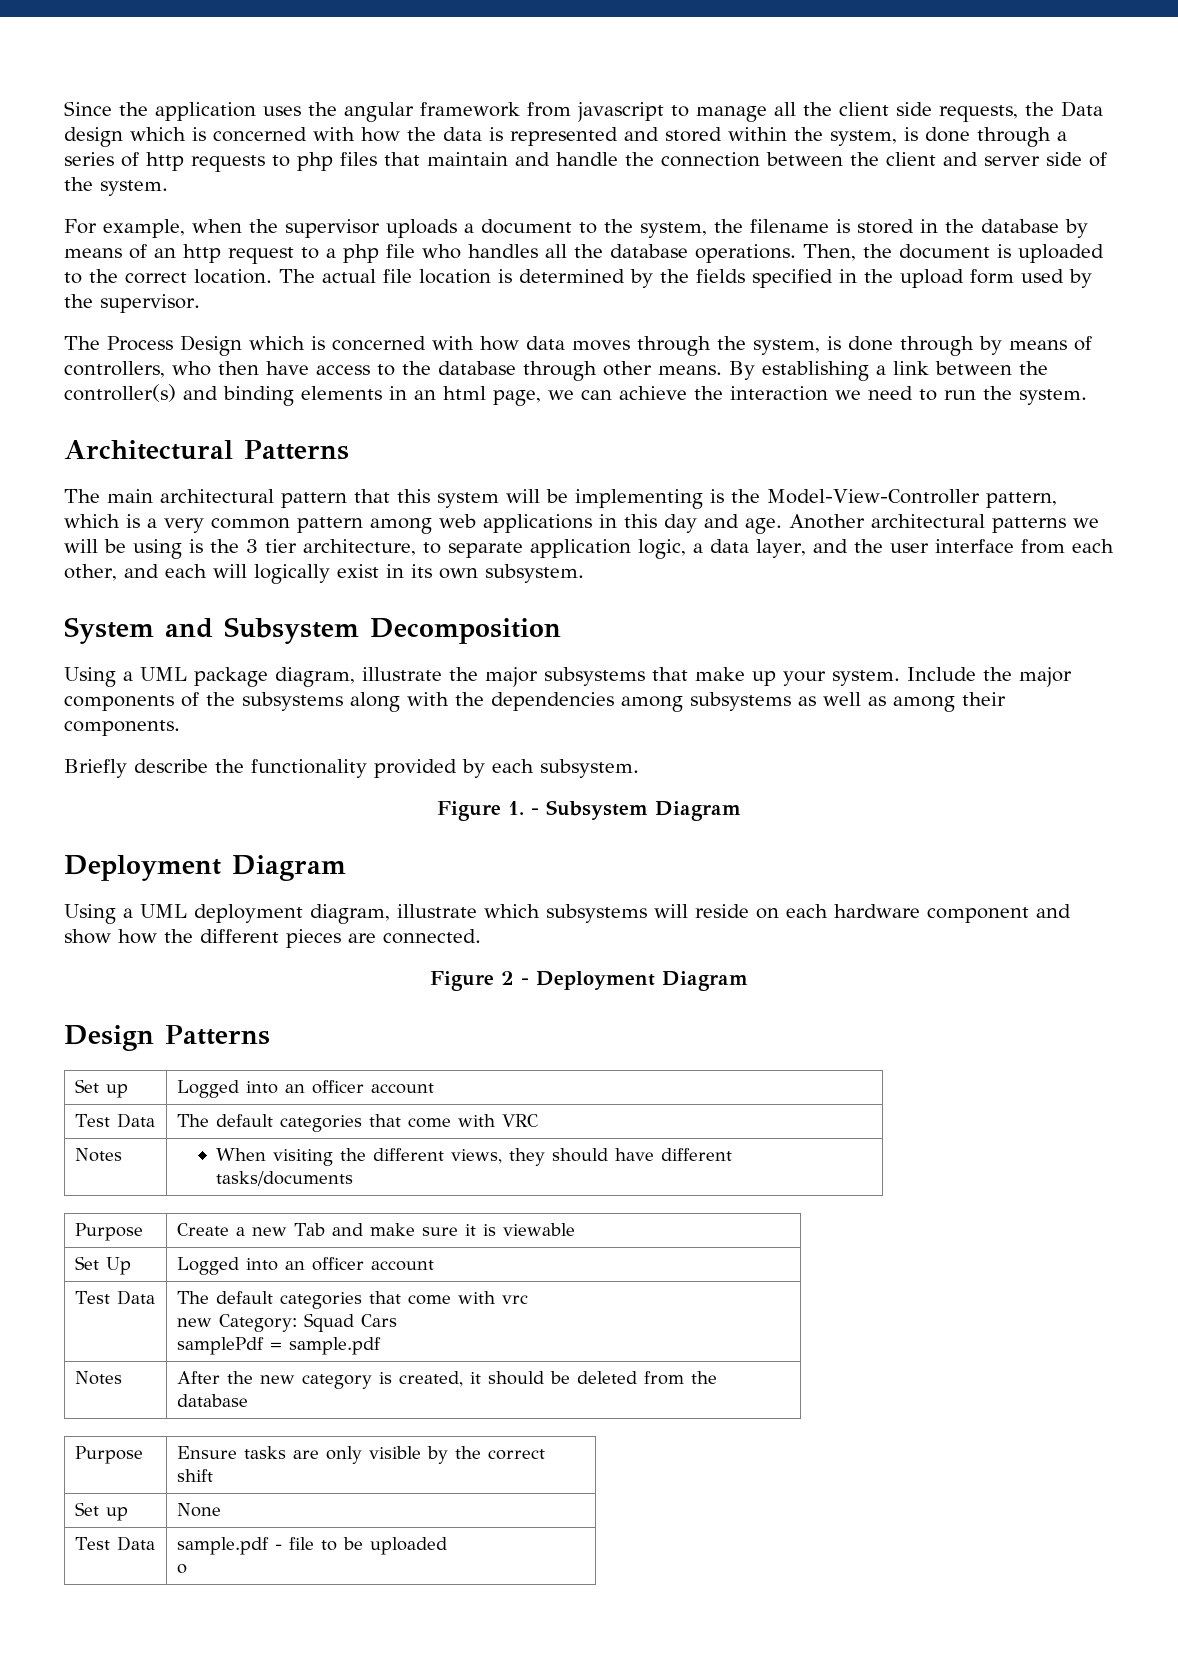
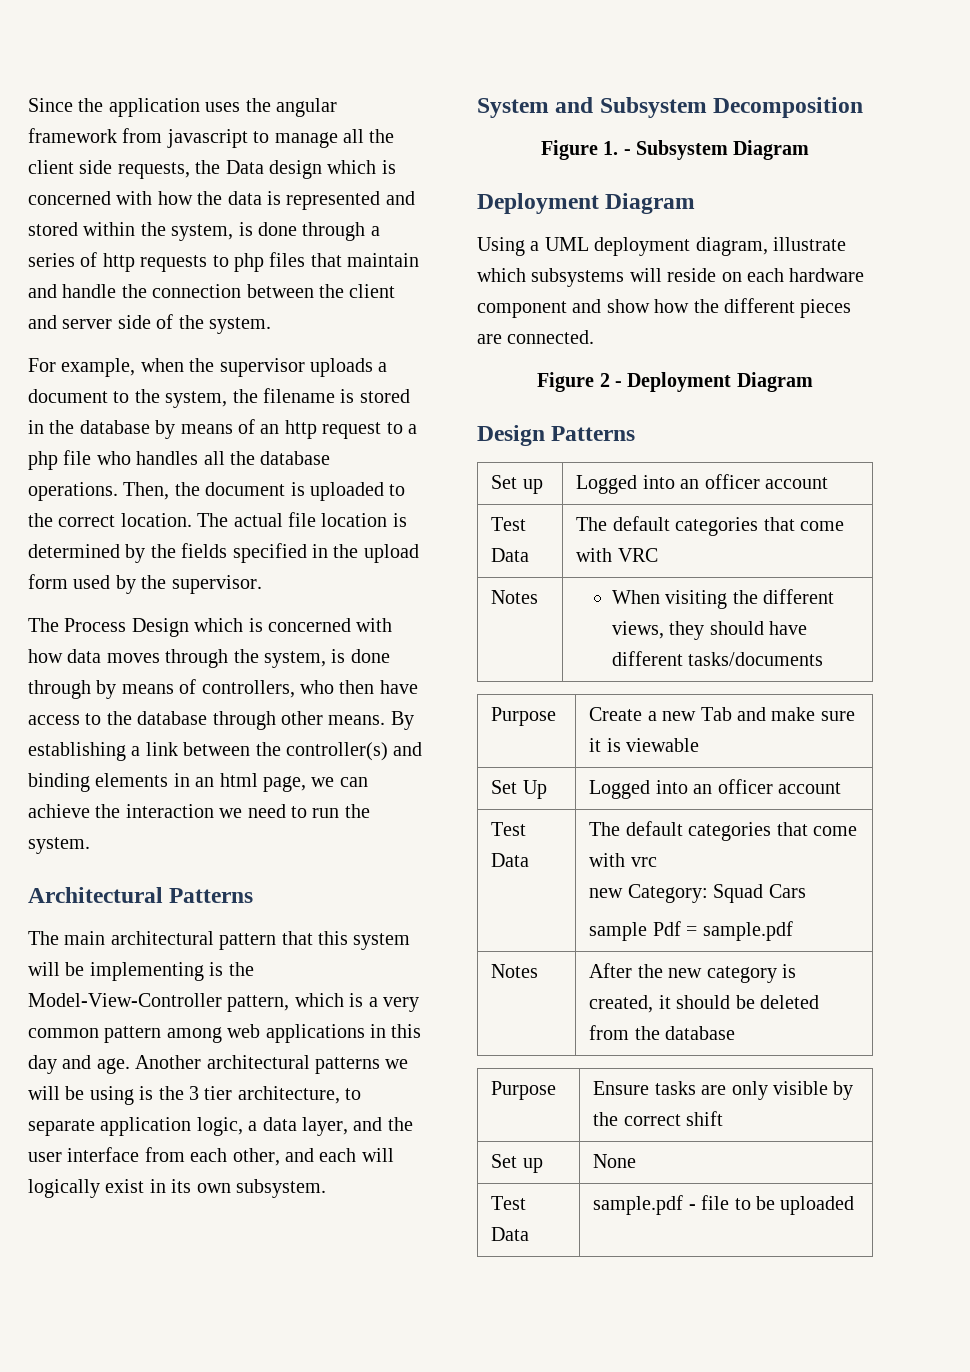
[64,667,1072,687] [64,692,1006,712] [64,720,180,736] [64,759,639,778] // Using a UML package diagram, illustrate the major subsystems that make up your system. Include the major components of the subsystems along with the dependencies among subsystems as well as among their components. // Briefly describe the functionality provided by each subsystem. -> (864, 107) none
[176,1337,264,1355] samplePdf -> [589,921,681,941] sample Pdf
[176,1564,187,1574] // o -> (855, 1205) none

